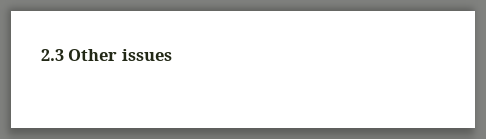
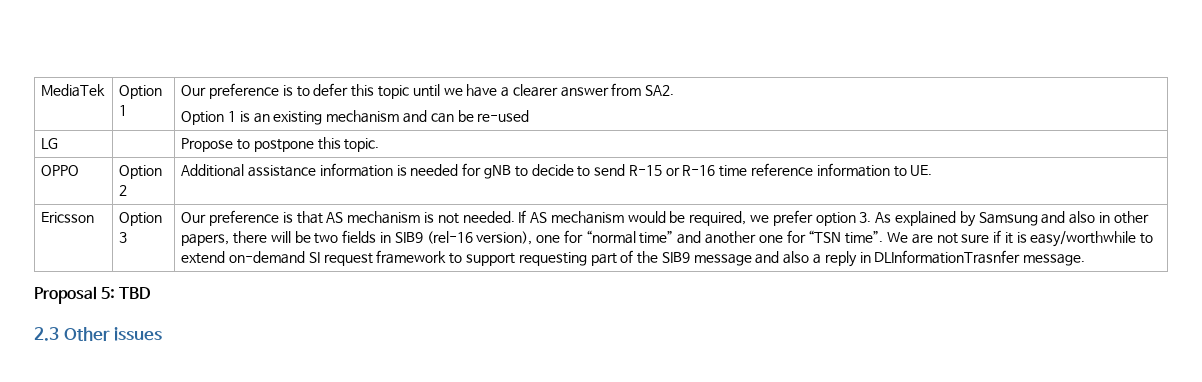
(41, 55) none -> [41,84,106,97] [119,85,163,99] [119,105,128,116] [181,83,675,99] [181,110,530,125] [41,138,59,149] [181,137,380,152] [41,165,80,176] [119,165,163,179] [119,185,128,196] [181,163,933,179] [41,212,95,223] [119,212,163,226] [119,232,128,243] [181,210,1149,227] [181,230,1154,247] [181,250,1086,267] [34,286,152,304] MediaTek | Option 1 | Our preference is to defer this topic until we have a clearer answer from SA2. // Option 1 is an existing mechanism and can be re-used // LG | | Propose to postpone this topic. // OPPO | Option 2 | Additional assistance information is needed for gNB to decide to send R-15 or R-16 time reference information to UE. // Ericsson | Option 3 | Our preference is that AS mechanism is not needed. If AS mechanism would be required, we prefer option 3. As explained by Samsung and also in other papers, there will be two fields in SIB9 (rel-16 version), one for “normal time” and another one for “TSN time”. We are not sure if it is easy/worthwhile to extend on-demand SI request framework to support requesting part of the SIB9 message and also a reply in DLInformationTrasnfer message. // Proposal 5: TBD //

